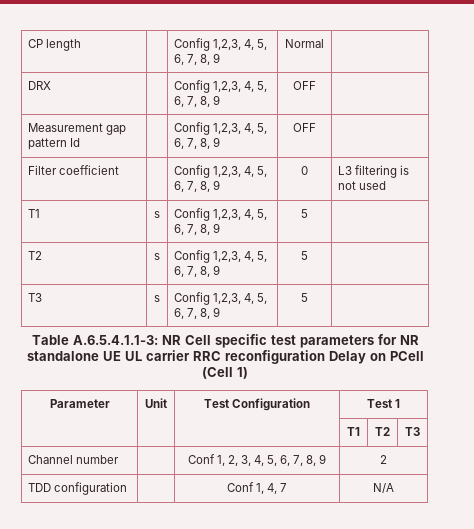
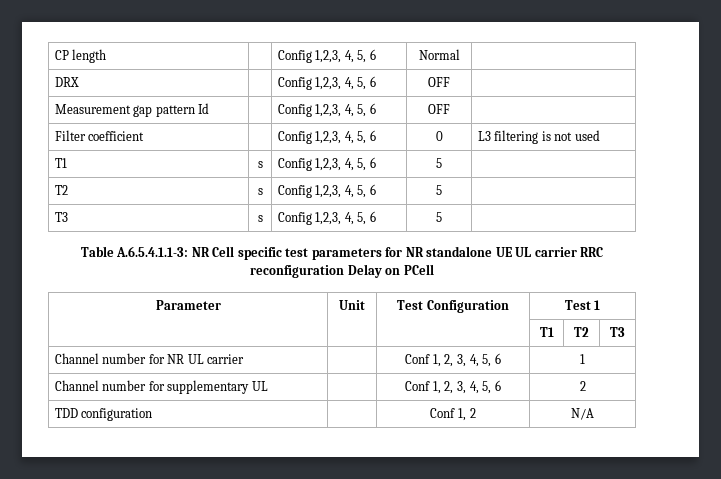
[173,53,221,65] 6, 7, 8, 9 -> [369,49,376,60] 6
[173,95,221,107] 6, 7, 8, 9 -> [369,76,376,87] 6
[173,137,221,149] 6, 7, 8, 9 -> [369,103,376,114] 6
[173,180,221,192] 6, 7, 8, 9 -> [369,130,376,141] 6
[173,223,221,235] 6, 7, 8, 9 -> [369,157,376,168] 6
[173,265,221,277] 6, 7, 8, 9 -> [369,184,376,195] 6
[173,307,221,319] 6, 7, 8, 9 -> [369,211,376,222] 6
[202,367,248,379] (Cell 1) -> (434, 269) none
[187,454,327,466] | | Conf 1, 2, 3, 4, 5, 6, 7, 8, 9 -> [148,354,245,364] [405,353,501,367] [580,354,585,364] [54,380,268,394] [405,380,501,394] for NR UL carrier | | Conf 1, 2, 3, 4, 5, 6 | 1 // Channel number for supplementary UL | | Conf 1, 2, 3, 4, 5, 6
[267,483,288,494] 4, 7 -> [469,408,476,418] 2

